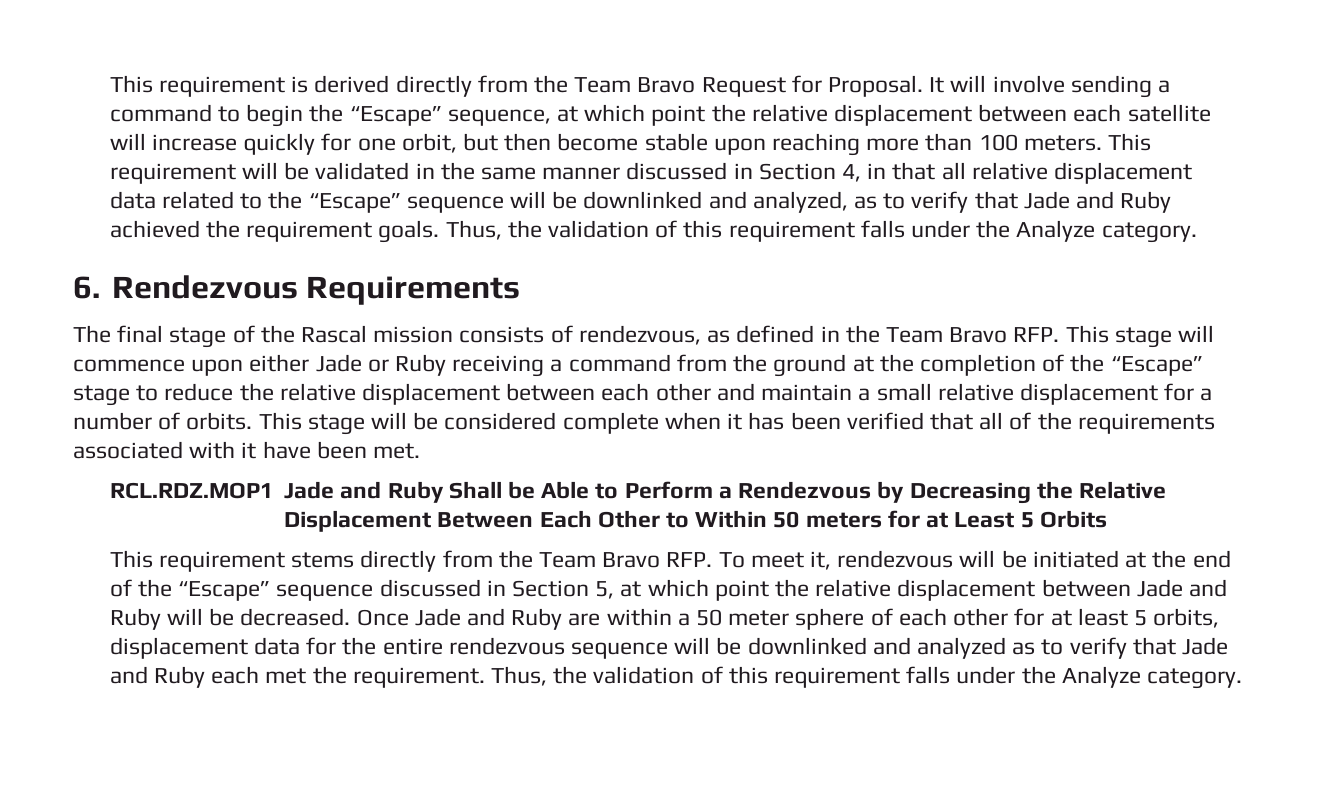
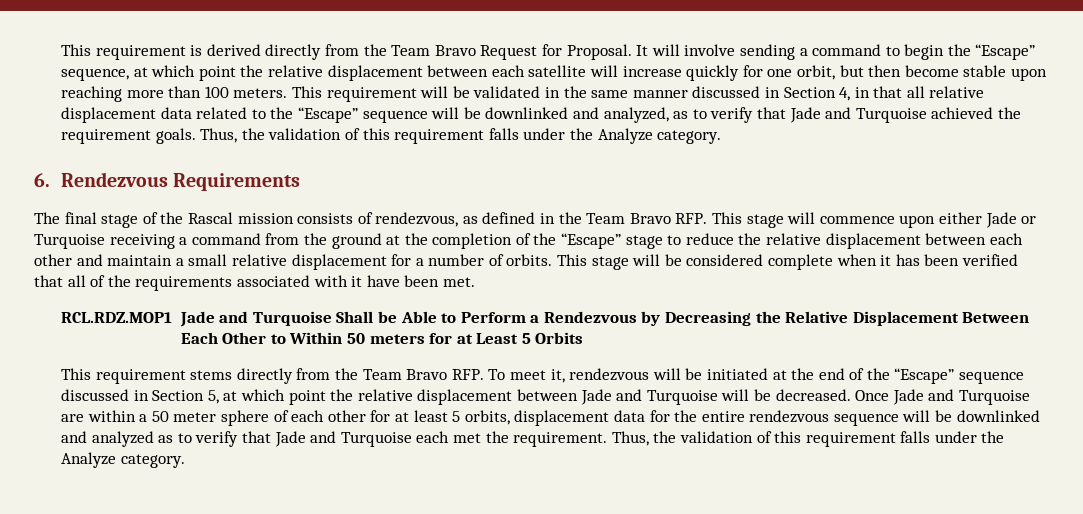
[1120,191,1172,213] Ruby -> [855,108,927,123] Turquoise
[395,354,447,376] Ruby -> [34,234,105,249] Turquoise
[387,481,444,503] Ruby -> [252,311,332,326] Turquoise
[109,608,161,630] Ruby -> [646,390,718,405] Turquoise
[511,608,563,630] Ruby -> [958,390,1030,405] Turquoise
[153,666,205,688] Ruby -> [340,432,412,447] Turquoise

